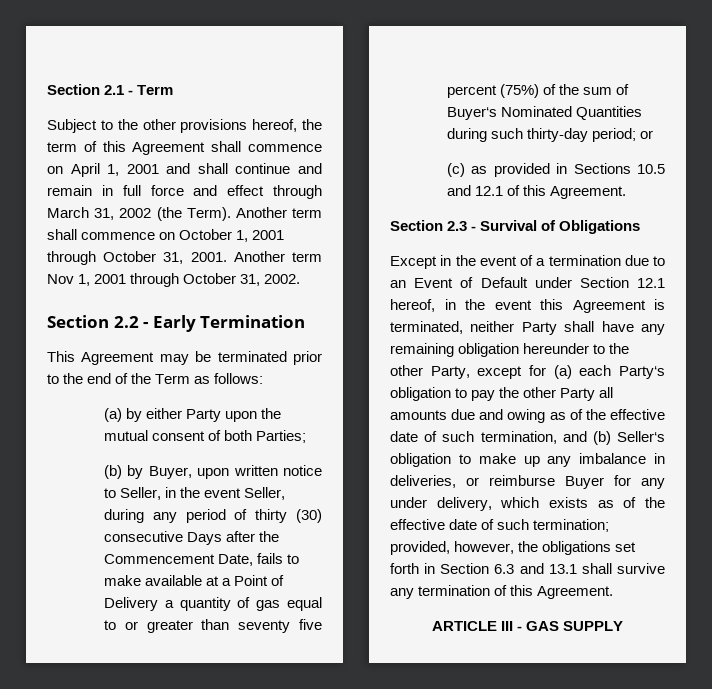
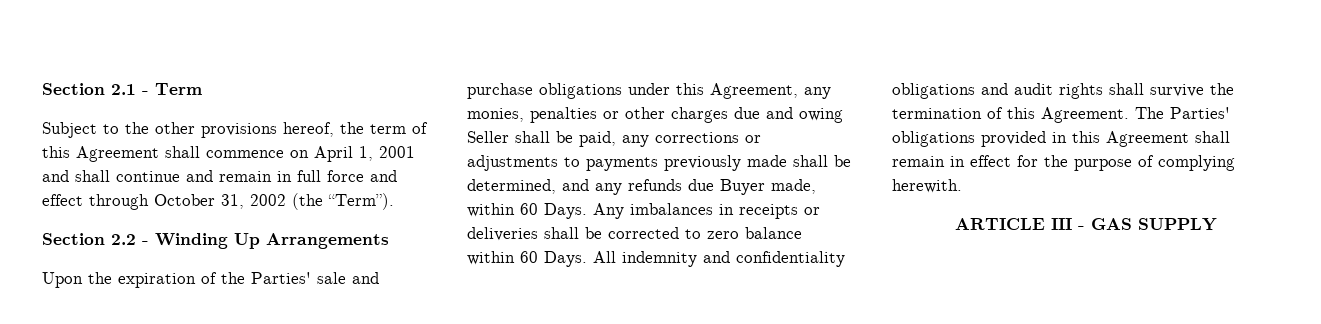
[47,207,89,218] March -> [154,194,215,206] October
[186,207,322,221] [47,229,285,242] [47,251,322,265] [47,273,301,287] [47,315,306,332] [47,351,322,365] [47,373,264,384] [104,408,282,422] [104,430,307,443] [104,465,322,479] [104,487,286,500] [104,509,323,523] [104,531,280,545] [104,553,300,566] [104,575,285,586] [104,597,322,611] [104,619,322,633] [447,84,630,98] [447,106,643,120] [447,128,654,142] [447,163,665,177] [447,185,627,199] [390,220,641,234] [390,255,665,269] [390,277,665,288] [390,299,665,313] [390,321,665,335] [390,343,630,357] [390,365,665,379] [390,387,614,401] [390,409,665,423] [390,431,665,445] [390,453,665,467] [390,475,665,489] [390,497,665,511] [390,519,610,532] [390,541,637,555] [390,563,577,574] Term). Another term shall commence on October 1, 2001 through October 31, 2001. Another term Nov 1, 2001 through October 31, 2002. // Section 2.2 - Early Termination // This Agreement may be terminated prior to the end of the Term as follows: // (a) by either Party upon the mutual consent of both Parties; // (b) by Buyer, upon written notice to Seller, in the event Seller, during any period of thirty (30) consecutive Days after the Commencement Date, fails to make available at a Point of Delivery a quantity of gas equal to or greater than seventy five percent (75%) of the sum of Buyer‘s Nominated Quantities during such thirty-day period; or // (c) as provided in Sections 10.5 and 12.1 of this Agreement. // Section 2.3 - Survival of Obligations // Except in the event of a termination due to an Event of Default under Section 12.1 hereof, in the event this Agreement is terminated, neither Party shall have any remaining obligation hereunder to the other Party, except for (a) each Party‘s obligation to pay the other Party all amounts due and owing as of the effective date of such termination, and (b) Seller‘s obligation to make up any imbalance in deliveries, or reimburse Buyer for any under delivery, which exists as of the effective date of such termination; provided, however, the obligations set forth in Section 6.3 and 13.1 -> [328,193,394,210] [42,233,389,249] [42,272,379,288] [467,83,831,99] [467,107,843,123] [467,131,761,147] [467,155,851,171] [467,179,816,195] [467,203,820,219] [467,227,802,241] [467,251,845,267] [892,83,1103,99] “Term”). // Section 2.2 - Winding Up Arrangements // Upon the expiration of the Parties' sale and purchase obligations under this Agreement, any monies, penalties or other charges due and owing Seller shall be paid, any corrections or adjustments to payments previously made shall be determined, and any refunds due Buyer made, within 60 Days. Any imbalances in receipts or deliveries shall be corrected to zero balance within 60 Days. All indemnity and confidentiality obligations and audit rights
[390,588,414,599] any -> [1210,83,1234,95] the
(614, 592) none -> [1135,107,1230,119] [892,131,1230,147] [892,155,1235,171] [892,179,962,193] The Parties' obligations provided in this Agreement shall remain in effect for the purpose of complying herewith.

